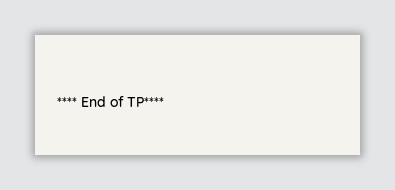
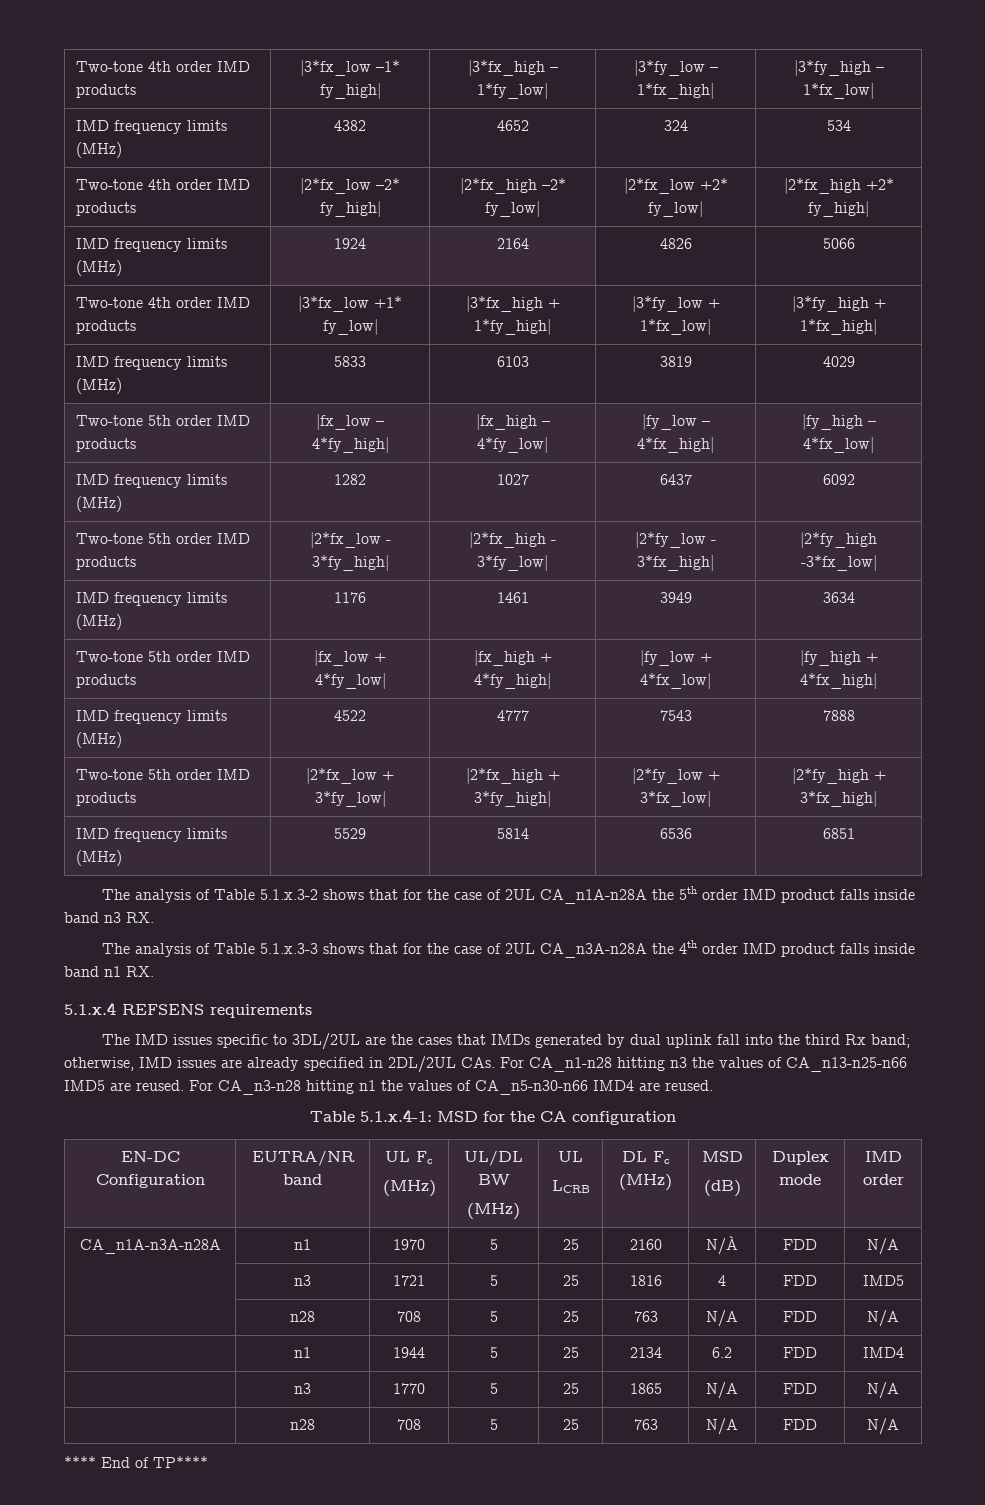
(57, 102) none -> [76,61,251,72] [76,84,137,98] [300,60,400,76] [319,83,381,99] [467,60,558,76] [476,83,548,99] [633,60,718,76] [637,83,714,99] [793,60,884,76] [803,83,874,99] [76,120,228,134] [76,142,123,158] [333,120,366,131] [496,120,529,131] [663,120,688,131] [826,120,851,131] [76,179,251,190] [76,202,137,216] [300,178,400,194] [319,201,381,217] [459,178,566,194] [484,201,540,217] [623,178,728,194] [648,201,703,217] [783,178,894,194] [808,201,869,217] [76,238,228,252] [76,260,123,276] [333,238,366,249] [496,238,529,249] [659,238,692,249] [822,238,855,249] [76,297,251,308] [76,320,137,334] [298,296,402,312] [322,319,378,335] [465,296,560,312] [473,319,551,335] [631,296,720,312] [640,319,711,335] [791,296,886,312] [800,319,877,335] [76,356,228,370] [76,378,123,394] [333,356,366,367] [496,356,529,367] [659,356,692,367] [822,356,855,367] [76,415,251,426] [76,438,137,452] [316,414,384,430] [311,437,389,453] [475,414,550,430] [476,437,548,453] [641,414,710,430] [637,437,714,453] [801,414,876,430] [803,437,874,453] [76,474,228,488] [76,496,123,512] [333,474,366,485] [496,474,529,485] [659,474,692,485] [822,474,855,485] [76,533,251,544] [76,556,137,570] [309,532,391,548] [311,555,389,571] [468,532,556,548] [476,555,548,571] [635,532,716,548] [637,555,714,571] [800,532,877,548] [800,555,877,571] [76,592,228,606] [76,614,123,630] [333,592,366,603] [496,592,529,603] [659,592,692,603] [822,592,855,603] [76,651,251,662] [76,674,137,688] [314,650,386,666] [314,673,386,689] [473,650,552,666] [473,673,551,689] [639,650,712,666] [640,673,711,689] [799,650,878,666] [800,673,877,689] [76,710,228,724] [76,732,123,748] [333,710,366,721] [496,710,529,721] [659,710,692,721] [822,710,855,721] [76,769,251,780] [76,792,137,806] [306,768,394,784] [314,791,386,807] [465,768,560,784] [473,791,551,807] [631,768,720,784] [640,791,711,807] [791,768,886,784] [800,791,877,807] [76,828,228,842] [76,850,123,866] [333,828,366,839] [496,828,529,839] [659,828,692,839] [822,828,855,839] [102,886,916,904] [64,912,154,923] [102,940,916,958] [64,966,154,977] [64,1002,312,1018] [102,1033,911,1050] [64,1056,907,1073] [64,1080,713,1095] [310,1109,676,1125] [120,1151,180,1162] [95,1174,205,1188] [251,1150,355,1166] [283,1174,322,1185] [384,1151,433,1164] [382,1180,436,1197] [463,1150,523,1166] [477,1174,510,1185] [466,1203,520,1220] [558,1151,583,1162] [551,1180,590,1193] [621,1151,670,1164] [619,1174,672,1191] [701,1151,743,1162] [703,1180,741,1197] [771,1151,829,1165] [779,1174,821,1185] [864,1151,902,1162] [862,1174,904,1185] [79,1239,221,1254] [294,1239,311,1250] [392,1239,425,1250] [489,1239,498,1250] [562,1239,579,1250] [629,1239,662,1250] [706,1236,738,1255] [783,1239,817,1250] [867,1238,899,1255] [294,1275,311,1286] [392,1275,425,1286] [489,1275,498,1286] [562,1275,579,1286] [629,1275,662,1286] [718,1275,726,1286] [783,1275,817,1286] [862,1275,904,1286] [290,1311,315,1322] [396,1311,421,1322] [489,1311,498,1322] [562,1311,579,1322] [633,1311,658,1322] [706,1310,738,1327] [783,1311,817,1322] [867,1310,899,1327] [294,1347,311,1358] [392,1347,425,1358] [489,1347,498,1358] [562,1347,579,1358] [629,1347,662,1358] [712,1347,732,1358] [783,1347,817,1358] [862,1347,904,1358] [294,1383,311,1394] [392,1383,425,1394] [489,1383,498,1394] [562,1383,579,1394] [629,1383,662,1394] [706,1382,738,1399] [783,1383,817,1394] [867,1382,899,1399] [290,1419,315,1430] [396,1419,421,1430] [489,1419,498,1430] [562,1419,579,1430] [633,1419,658,1430] [706,1418,738,1435] [783,1419,817,1430] [867,1418,899,1435] Two-tone 4th order IMD products | |3*fx_low –1* fy_high| | |3*fx_high – 1*fy_low| | |3*fy_low – 1*fx_high| | |3*fy_high – 1*fx_low| // IMD frequency limits (MHz) | 4382 | 4652 | 324 | 534 // Two-tone 4th order IMD products | |2*fx_low –2* fy_high| | |2*fx_high –2* fy_low| | |2*fx_low +2* fy_low| | |2*fx_high +2* fy_high| // IMD frequency limits (MHz) | 1924 | 2164 | 4826 | 5066 // Two-tone 4th order IMD products | |3*fx_low +1* fy_low| | |3*fx_high + 1*fy_high| | |3*fy_low + 1*fx_low| | |3*fy_high + 1*fx_high| // IMD frequency limits (MHz) | 5833 | 6103 | 3819 | 4029 // Two-tone 5th order IMD products | |fx_low – 4*fy_high| | |fx_high – 4*fy_low| | |fy_low – 4*fx_high| | |fy_high – 4*fx_low| // IMD frequency limits (MHz) | 1282 | 1027 | 6437 | 6092 // Two-tone 5th order IMD products | |2*fx_low - 3*fy_high| | |2*fx_high - 3*fy_low| | |2*fy_low - 3*fx_high| | |2*fy_high -3*fx_low| // IMD frequency limits (MHz) | 1176 | 1461 | 3949 | 3634 // Two-tone 5th order IMD products | |fx_low + 4*fy_low| | |fx_high + 4*fy_high| | |fy_low + 4*fx_low| | |fy_high + 4*fx_high| // IMD frequency limits (MHz) | 4522 | 4777 | 7543 | 7888 // Two-tone 5th order IMD products | |2*fx_low + 3*fy_low| | |2*fx_high + 3*fy_high| | |2*fy_low + 3*fx_low| | |2*fy_high + 3*fx_high| // IMD frequency limits (MHz) | 5529 | 5814 | 6536 | 6851 // The analysis of Table 5.1.x.3-2 shows that for the case of 2UL CA_n1A-n28A the 5th order IMD product falls inside band n3 RX. // The analysis of Table 5.1.x.3-3 shows that for the case of 2UL CA_n3A-n28A the 4th order IMD product falls inside band n1 RX. // 5.1.x.4 REFSENS requirements // The IMD issues specific to 3DL/2UL are the cases that IMDs generated by dual uplink fall into the third Rx band; otherwise, IMD issues are already specified in 2DL/2UL CAs. For CA_n1-n28 hitting n3 the values of CA_n13-n25-n66 IMD5 are reused. For CA_n3-n28 hitting n1 the values of CA_n5-n30-n66 IMD4 are reused. // Table 5.1.x.4-1: MSD for the CA configuration // EN-DC Configuration | EUTRA/NR band | UL Fc // (MHz) | UL/DL BW // (MHz) | UL // LCRB | DL Fc (MHz) | MSD // (dB) | Duplex mode | IMD order // CA_n1A-n3A-n28A | n1 | 1970 | 5 | 25 | 2160 | N/À | FDD | N/A // | n3 | 1721 | 5 | 25 | 1816 | 4 | FDD | IMD5 // | n28 | 708 | 5 | 25 | 763 | N/A | FDD | N/A // | n1 | 1944 | 5 | 25 | 2134 | 6.2 | FDD | IMD4 // | n3 | 1770 | 5 | 25 | 1865 | N/A | FDD | N/A // | n28 | 708 | 5 | 25 | 763 | N/A | FDD | N/A //

